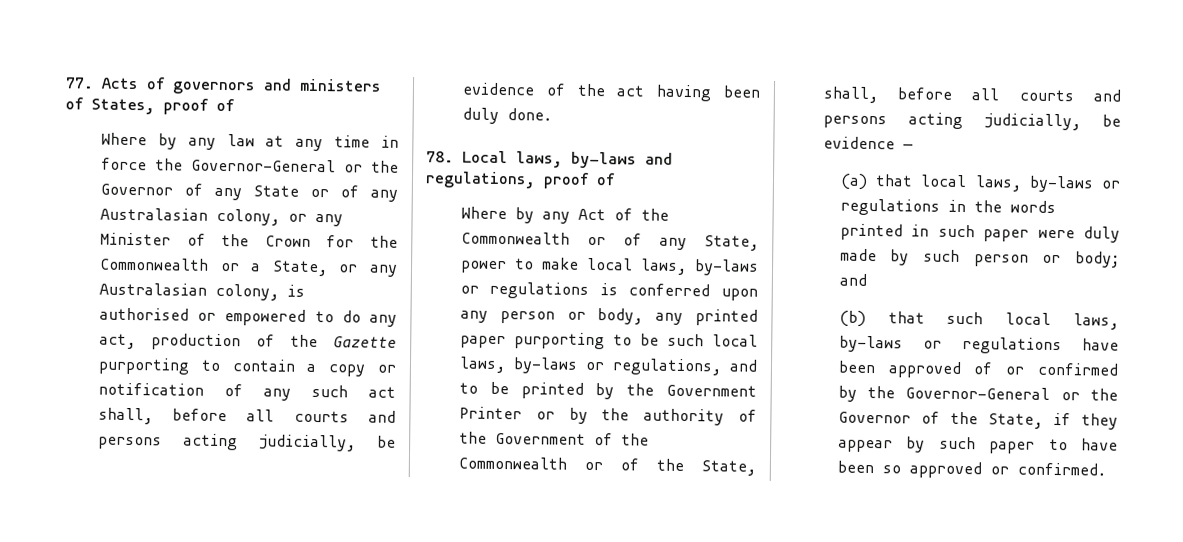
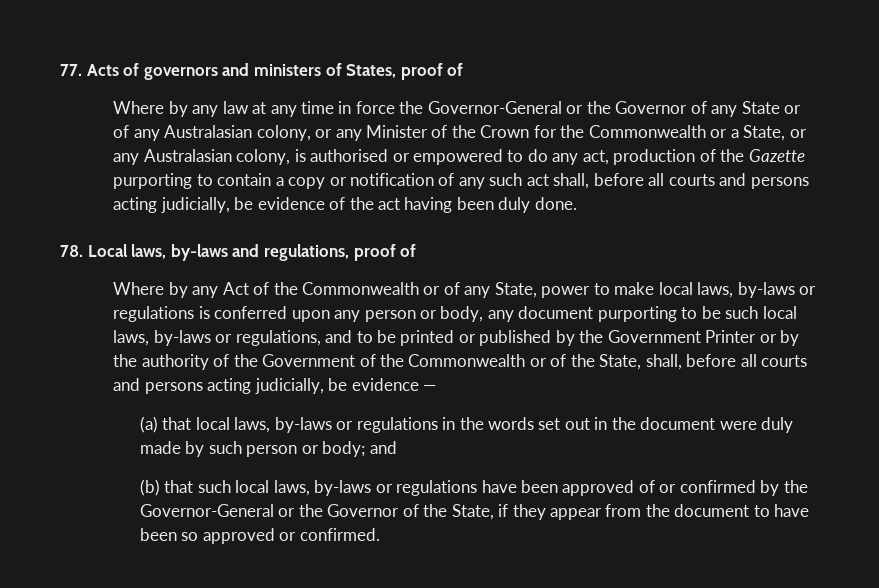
[695,309,758,326] [459,335,506,349] printed paper -> [518,306,594,319] document
(584, 390) none -> [458,330,552,346] or published
[839,223,1030,242] printed in such paper -> [538,417,716,430] set out in the document
[906,436,1036,454] by such paper -> [605,504,750,517] from the document

